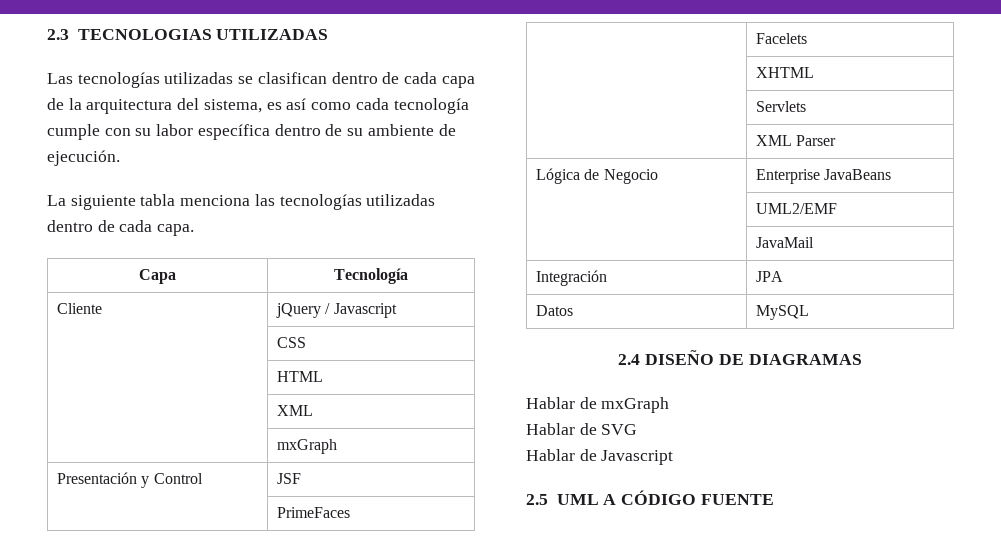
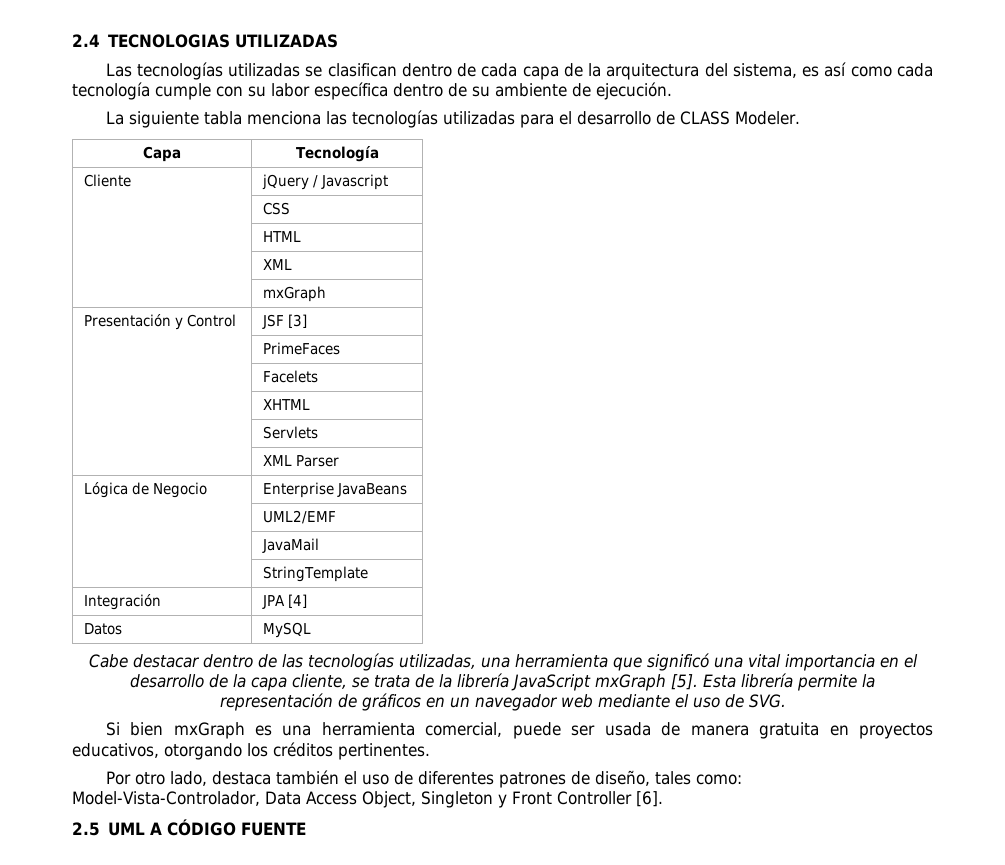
[47,29,69,40] 2.3 -> [72,34,100,47] 2.4
[47,220,195,236] dentro de cada capa. -> [519,111,800,128] para el desarrollo de CLASS Modeler.
(302, 478) none -> [288,314,308,328] [3]
(815, 242) none -> [263,566,369,582] // | StringTemplate
(784, 276) none -> [288,594,308,608] [4]
[618,350,862,365] [526,397,670,413] [526,423,638,435] [526,449,674,465] 2.4 DISEÑO DE DIAGRAMAS // Hablar de mxGraph // Hablar de SVG // Hablar de Javascript -> [88,653,918,671] [130,673,875,691] [219,693,786,711] [105,722,933,739] [72,742,430,760] [105,770,742,788] [72,791,663,808] Cabe destacar dentro de las tecnologías utilizadas, una herramienta que significó una vital importancia en el desarrollo de la capa cliente, se trata de la librería JavaScript mxGraph [5]. Esta librería permite la representación de gráficos en un navegador web mediante el uso de SVG. // Si bien mxGraph es una herramienta comercial, puede ser usada de manera gratuita en proyectos educativos, otorgando los créditos pertinentes. // Por otro lado, destaca también el uso de diferentes patrones de diseño, tales como: Model-Vista-Controlador, Data Access Object, Singleton y Front Controller [6].

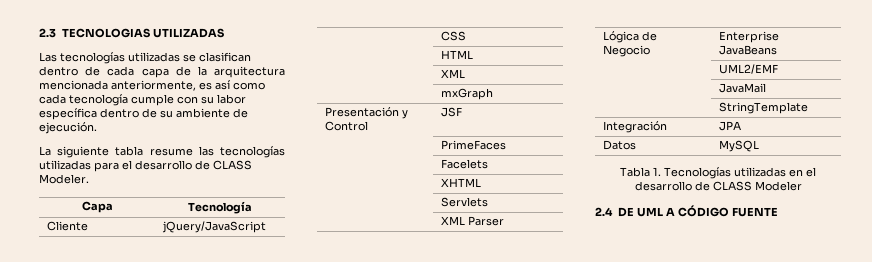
[72,34,100,47] 2.4 -> [39,28,56,38] 2.3
[704,63,797,78] del sistema, -> [39,80,196,91] mencionada anteriormente,
[246,111,321,125] menciona -> [149,148,193,156] resume
[262,174,389,190] jQuery / Javascript -> [162,221,267,233] jQuery/JavaScript
[288,314,308,328] [3] -> (463, 112) none
[288,594,308,608] [4] -> (742, 126) none
[88,653,918,671] [130,673,875,691] [219,693,786,711] [105,722,933,739] [72,742,430,760] [105,770,742,788] [72,791,663,808] [72,822,100,836] Cabe destacar dentro de las tecnologías utilizadas, una herramienta que significó una vital importancia en el desarrollo de la capa cliente, se trata de la librería JavaScript mxGraph [5]. Esta librería permite la representación de gráficos en un navegador web mediante el uso de SVG. // Si bien mxGraph es una herramienta comercial, puede ser usada de manera gratuita en proyectos educativos, otorgando los créditos pertinentes. // Por otro lado, destaca también el uso de diferentes patrones de diseño, tales como: Model-Vista-Controlador, Data Access Object, Singleton y Front Controller [6]. // 2.5 -> [620,167,816,179] [634,181,802,191] [595,207,634,217] Tabla 1. Tecnologías utilizadas en el desarrollo de CLASS Modeler // 2.4 DE

